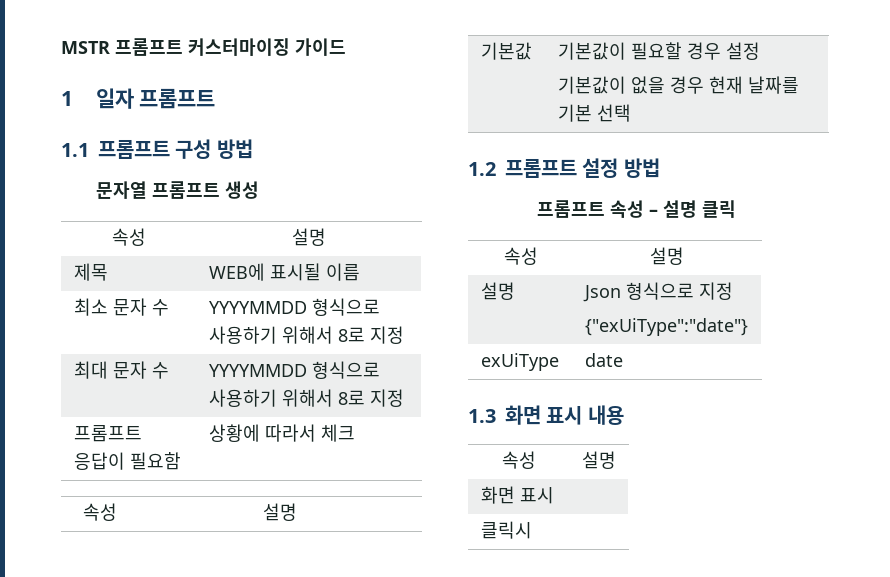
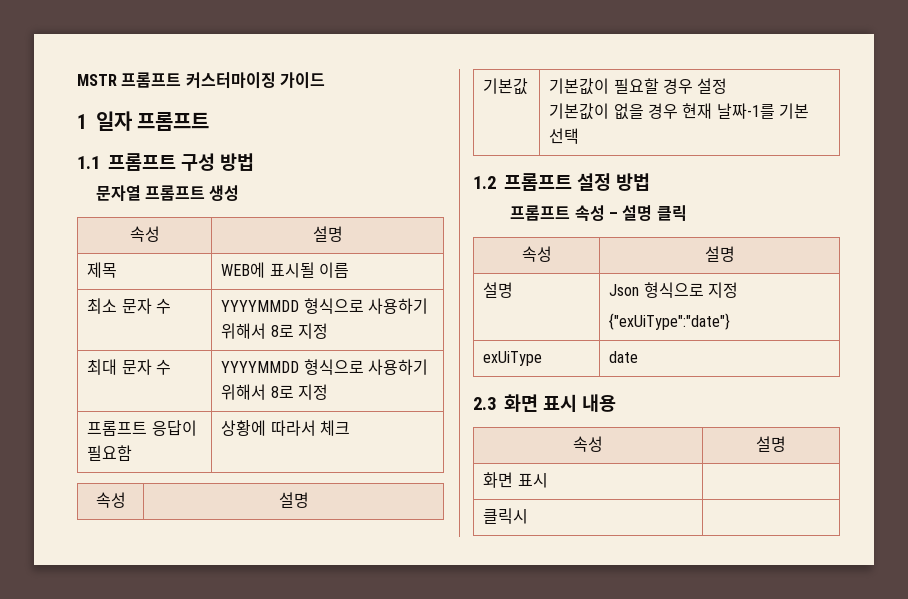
[747,76,799,94] 날짜를 -> [716,103,775,119] 날짜-1를
[468,409,496,423] 1.3 -> [473,397,496,410] 2.3

